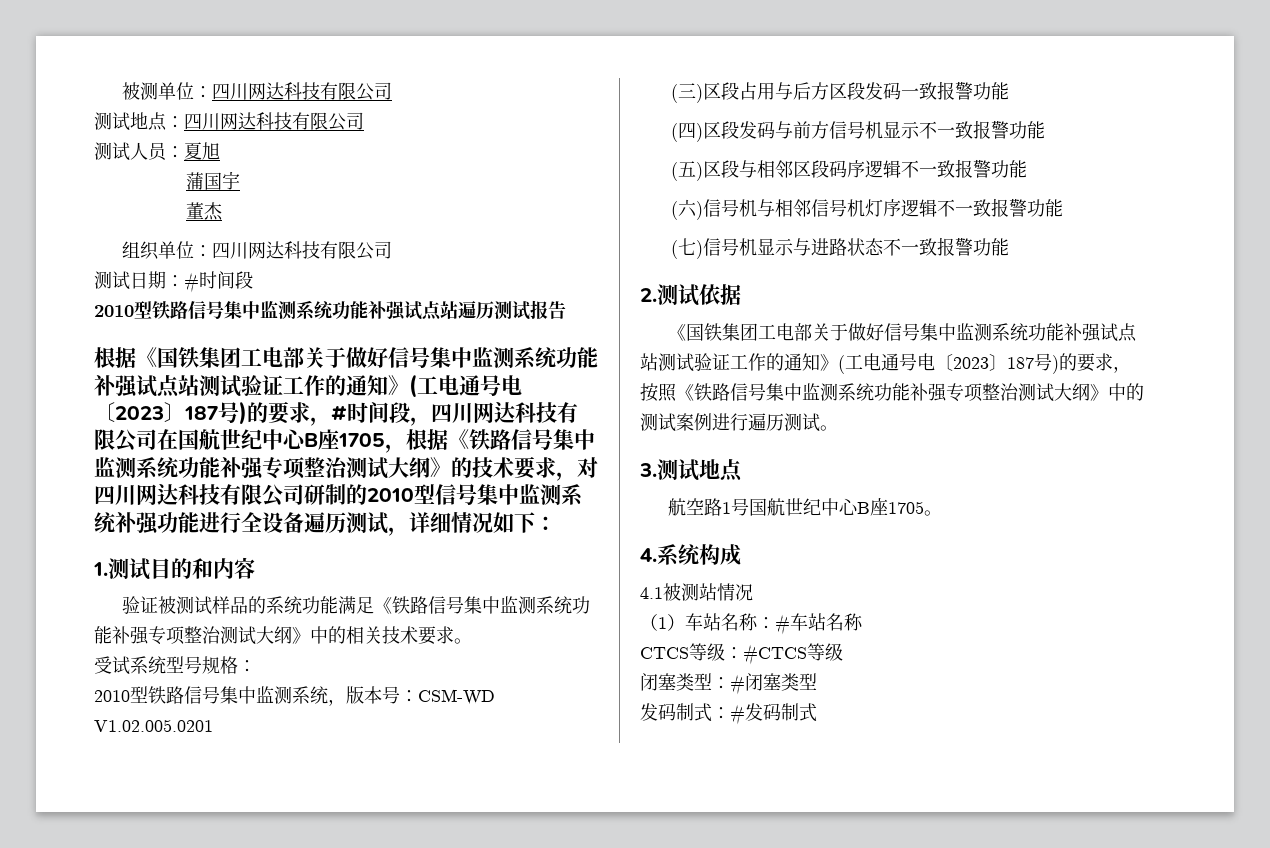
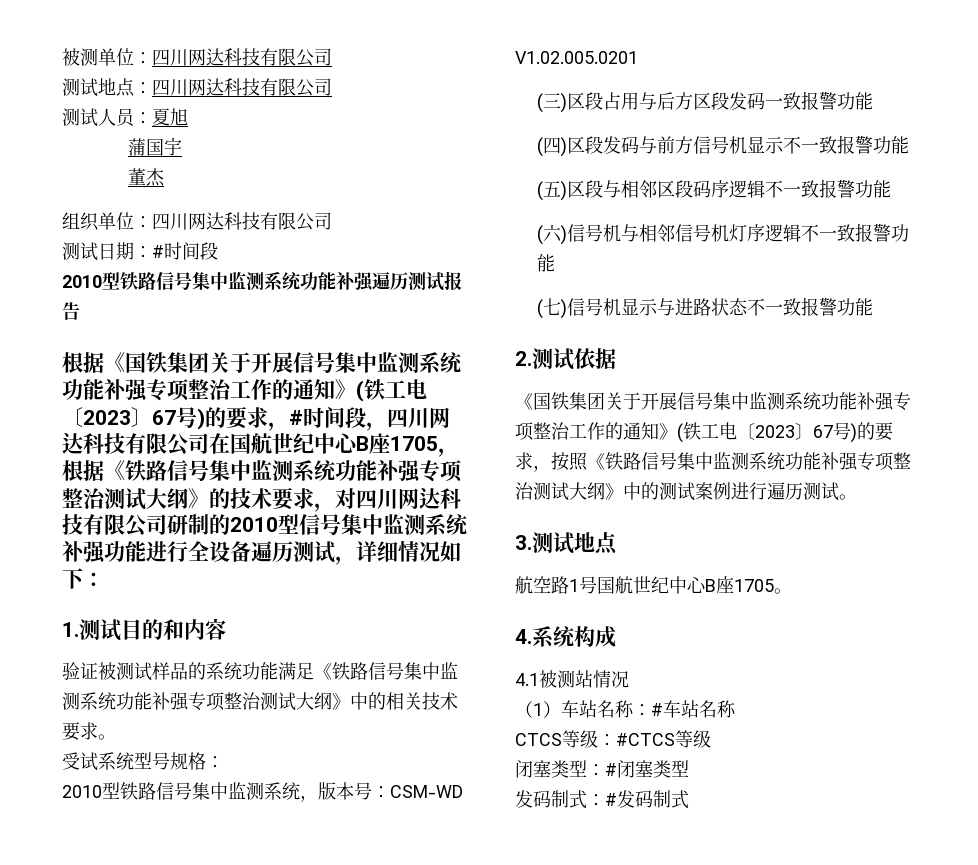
[404,301,458,321] 试点站 -> (374, 282) none
[241,347,598,369] [94,374,522,398] [94,402,218,422] 工电部关于做好信号集中监测系统功能补强试点站测试验证工作的通知》(工电通号电〔2023〕187 -> [209,352,462,374] [62,379,427,402] [62,407,176,427] 关于开展信号集中监测系统功能补强专项整治工作的通知》(铁工电〔2023〕67
[758,323,1138,342] [640,353,1034,374] 工电部关于做好信号集中监测系统功能补强试点站测试验证工作的通知》(工电通号电〔2023〕187 -> [605,392,911,411] [515,422,833,443] 关于开展信号集中监测系统功能补强专项整治工作的通知》(铁工电〔2023〕67

